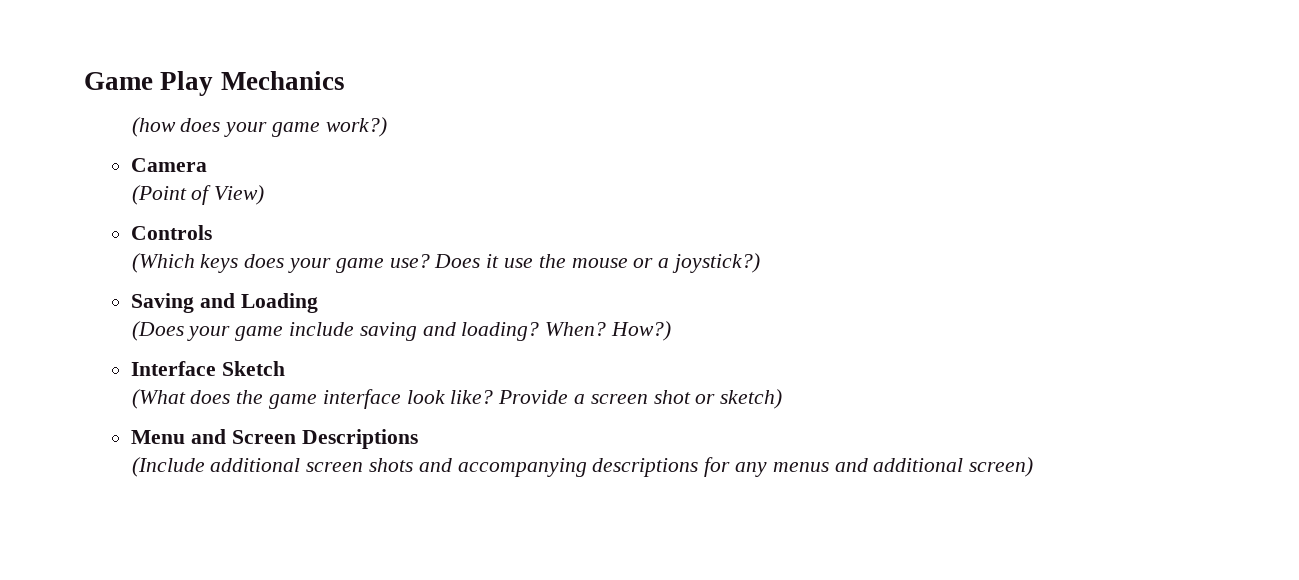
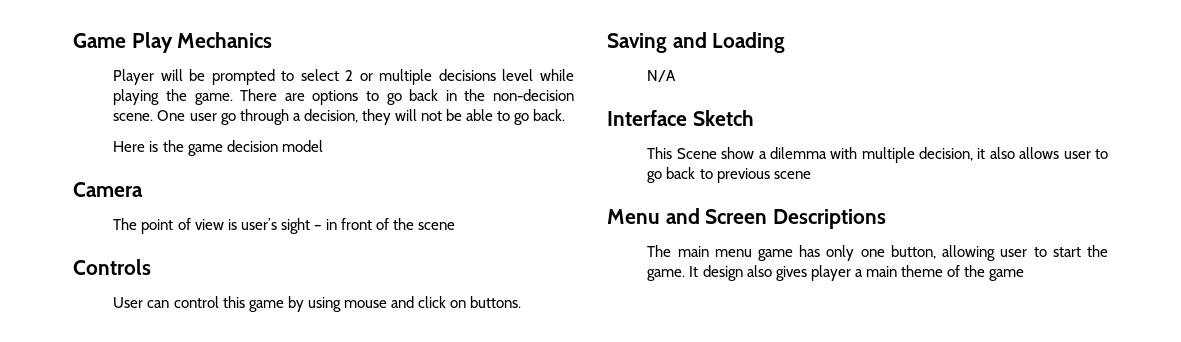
[131,117,387,137] [131,158,208,172] [131,185,265,205] [131,225,213,240] [131,253,760,273] [131,293,319,313] [131,321,671,341] [131,361,286,376] [131,389,783,409] [131,429,418,449] [131,457,1034,477] (how does your game work?) // Camera // (Point of View) // Controls // (Which keys does your game use? Does it use the mouse or a joystick?) // Saving and Loading // (Does your game include saving and loading? When? How?) // Interface Sketch // (What does the game interface look like? Provide a screen shot or sketch) // Menu and Screen Descriptions // (Include additional screen shots and accompanying descriptions for any menus and additional screen) -> [113,69,574,85] [113,89,575,105] [113,109,566,125] [113,140,323,156] [73,182,143,197] [113,218,455,234] [73,259,151,275] [113,296,521,312] [607,32,786,53] [647,70,677,82] [607,110,754,126] [647,147,1108,163] [647,167,811,183] [607,208,887,229] [647,245,1108,261] [647,265,1024,281] Player will be prompted to select 2 or multiple decisions level while playing the game. There are options to go back in the non-decision scene. One user go through a decision, they will not be able to go back. // Here is the game decision model // Camera // The point of view is user’s sight – in front of the scene // Controls // User can control this game by using mouse and click on buttons. // Saving and Loading // N/A // Interface Sketch // This Scene show a dilemma with multiple decision, it also allows user to go back to previous scene // Menu and Screen Descriptions // The main menu game has only one button, allowing user to start the game. It design also gives player a main theme of the game

